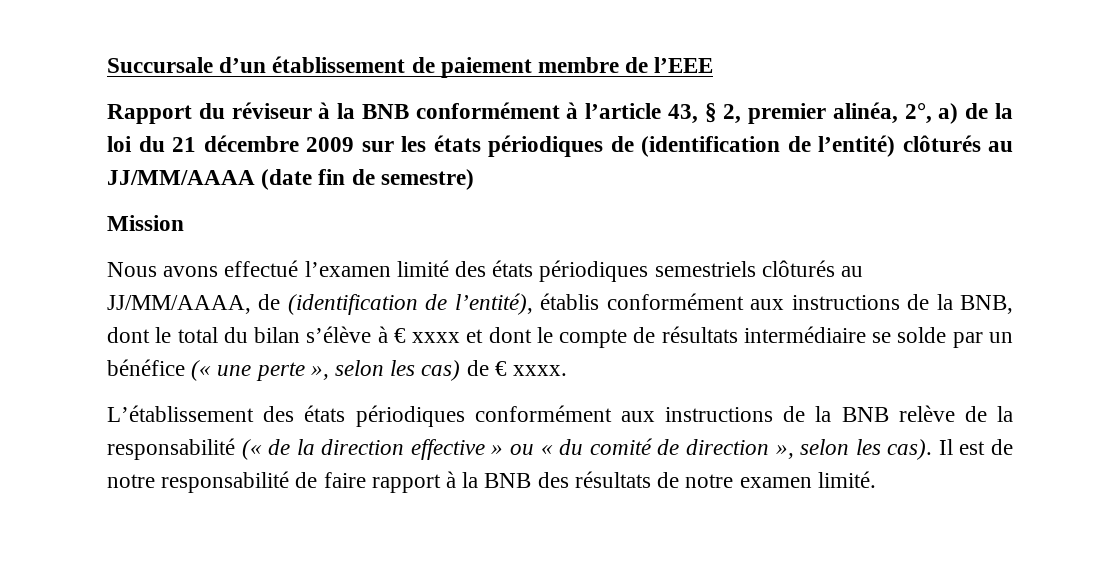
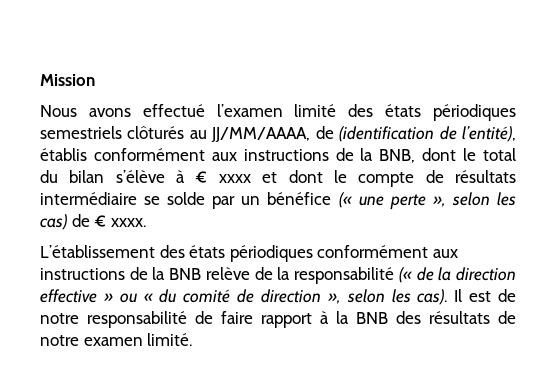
[107,56,714,78] [107,102,1013,124] [107,135,1013,157] [107,169,474,190] Succursale d’un établissement de paiement membre de l’EEE // Rapport du réviseur à la BNB conformément à l’article 43, § 2, premier alinéa, 2°, a) de la loi du 21 décembre 2009 sur les états périodiques de (identification de l’entité) clôturés au JJ/MM/AAAA (date fin de semestre) // -> (40, 80) none

